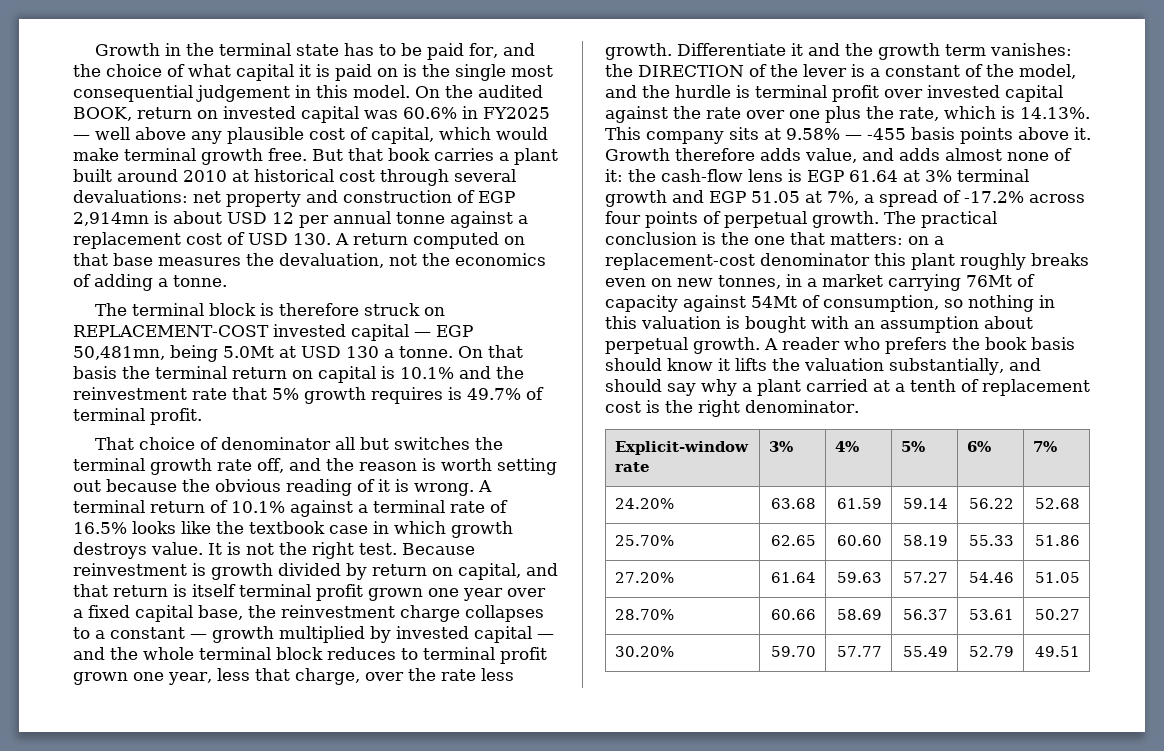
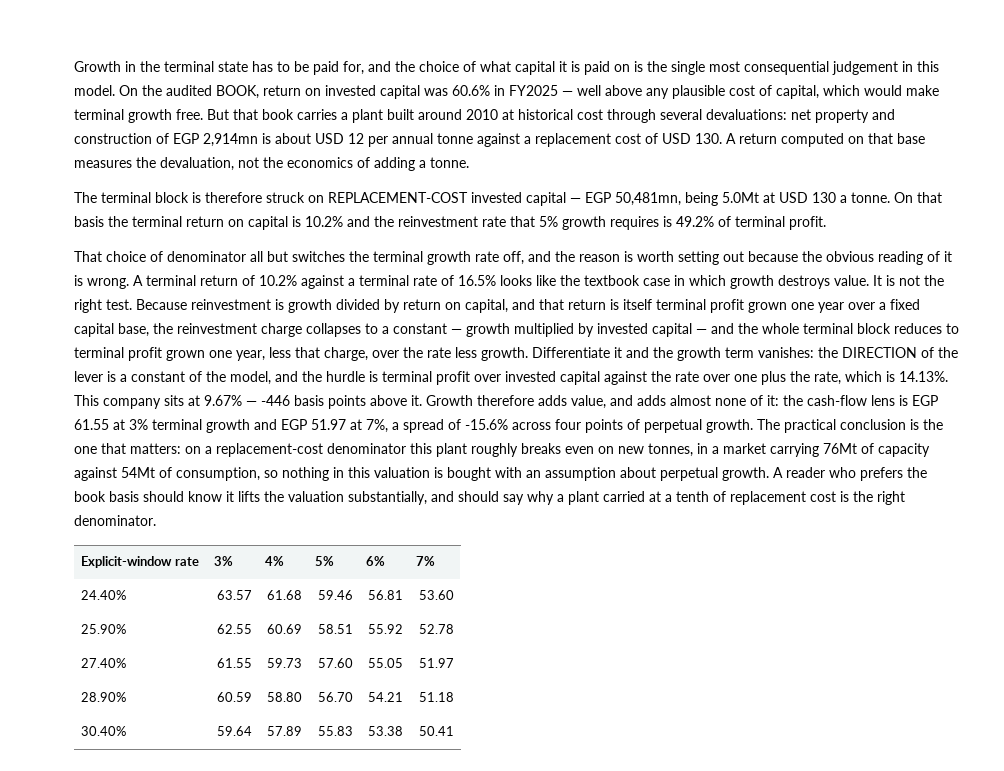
[400,367,454,379] 10.1% -> [305,216,343,227] 10.2%
[467,388,521,400] 49.7% -> [676,216,714,227] 49.2%
[231,501,285,513] 10.1% -> [259,275,297,286] 10.2%
[786,128,906,140] 9.58% — -455 -> [204,395,290,406] 9.67% — -446
[849,170,898,182] 61.64 -> [74,419,109,430] 61.55
[751,191,800,203] 51.05 -> [311,419,346,430] 51.97
[964,191,1024,203] -17.2% -> [465,419,508,430] -15.6%
[615,498,675,509] [770,498,816,509] [836,498,882,509] [902,498,948,509] [968,498,1014,509] [1034,498,1080,509] [615,535,675,546] [770,535,816,546] [836,535,882,546] [902,535,948,546] [968,535,1014,546] [1034,535,1080,546] [615,572,675,583] [770,572,816,583] [836,572,882,583] [902,572,948,583] [968,572,1014,583] [1034,572,1080,583] [615,609,675,620] [770,609,816,620] [836,609,882,620] [902,609,948,620] [968,609,1014,620] [1034,609,1080,620] [615,646,675,657] [770,646,816,657] [836,646,882,657] [902,646,948,657] [968,646,1014,657] [1034,646,1080,657] 24.20% | 63.68 | 61.59 | 59.14 | 56.22 | 52.68 // 25.70% | 62.65 | 60.60 | 58.19 | 55.33 | 51.86 // 27.20% | 61.64 | 59.63 | 57.27 | 54.46 | 51.05 // 28.70% | 60.66 | 58.69 | 56.37 | 53.61 | 50.27 // 30.20% | 59.70 | 57.77 | 55.49 | 52.79 | 49.51 -> [81,590,127,600] [216,590,252,600] [266,590,302,600] [317,590,353,600] [367,590,403,600] [418,590,454,600] [81,624,127,634] [216,624,252,634] [266,624,302,634] [317,624,353,634] [367,624,403,634] [418,624,454,634] [81,658,127,668] [216,658,252,668] [266,658,302,668] [317,658,353,668] [367,658,403,668] [418,658,454,668] [81,692,127,702] [216,692,252,702] [266,692,302,702] [317,692,353,702] [367,692,403,702] [418,692,454,702] [81,726,127,736] [216,726,252,736] [266,726,302,736] [317,726,353,736] [367,726,403,736] [418,726,454,736] 24.40% | 63.57 | 61.68 | 59.46 | 56.81 | 53.60 // 25.90% | 62.55 | 60.69 | 58.51 | 55.92 | 52.78 // 27.40% | 61.55 | 59.73 | 57.60 | 55.05 | 51.97 // 28.90% | 60.59 | 58.80 | 56.70 | 54.21 | 51.18 // 30.40% | 59.64 | 57.89 | 55.83 | 53.38 | 50.41

